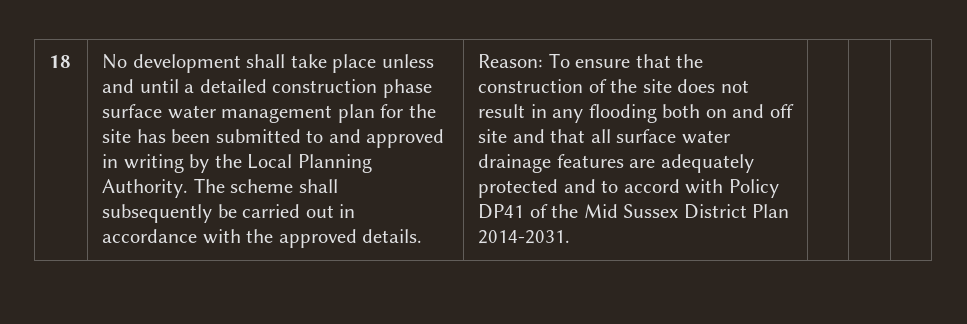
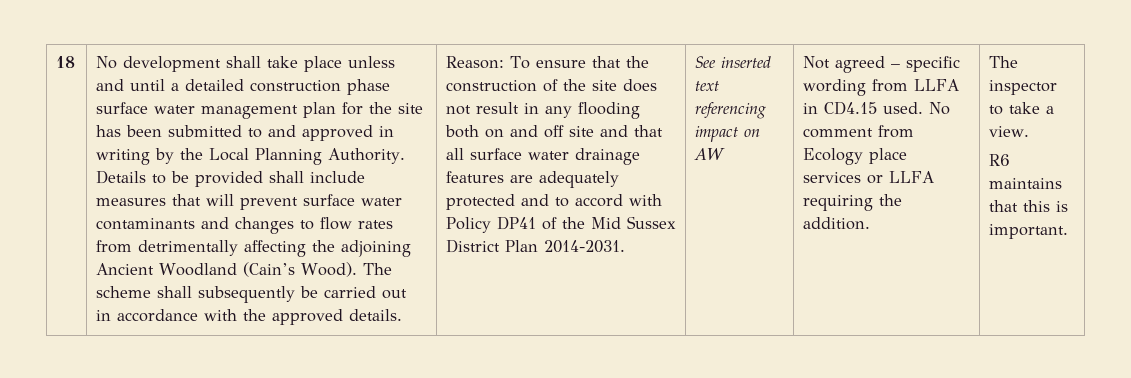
(189, 188) none -> [96,170,366,187] [96,194,403,210] [96,217,394,234] [96,240,412,257] [96,262,358,277] Details to be provided shall include measures that will prevent surface water contaminants and changes to flow rates from detrimentally affecting the adjoining Ancient Woodland (Cain’s Wood).
(571, 237) | | -> [695,56,772,68] [695,81,720,91] [695,102,767,119] [695,126,761,142] [694,148,726,160] [803,56,961,73] [803,79,960,96] [803,101,951,115] [803,125,915,138] [803,148,908,165] [803,171,935,184] [803,194,903,211] [803,217,871,230] [989,56,1019,68] [989,80,1058,95] [989,102,1055,115] [989,126,1030,137] [989,154,1011,166] [989,178,1063,189] [989,200,1069,212] [989,224,1069,239] See inserted text referencing impact on AW | Not agreed – specific wording from LLFA in CD4.15 used. No comment from Ecology place services or LLFA requiring the addition. | The inspector to take a view. // R6 maintains that this is important.

